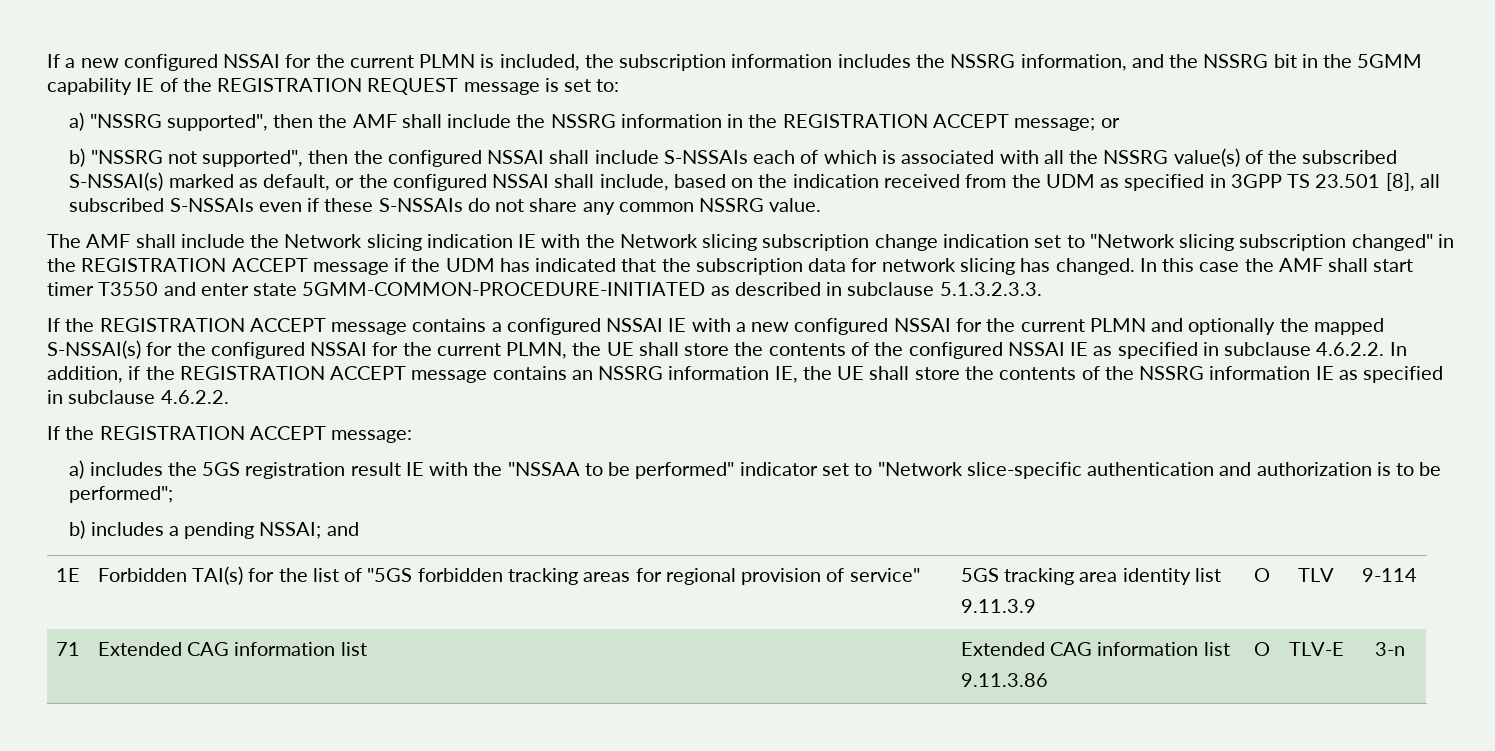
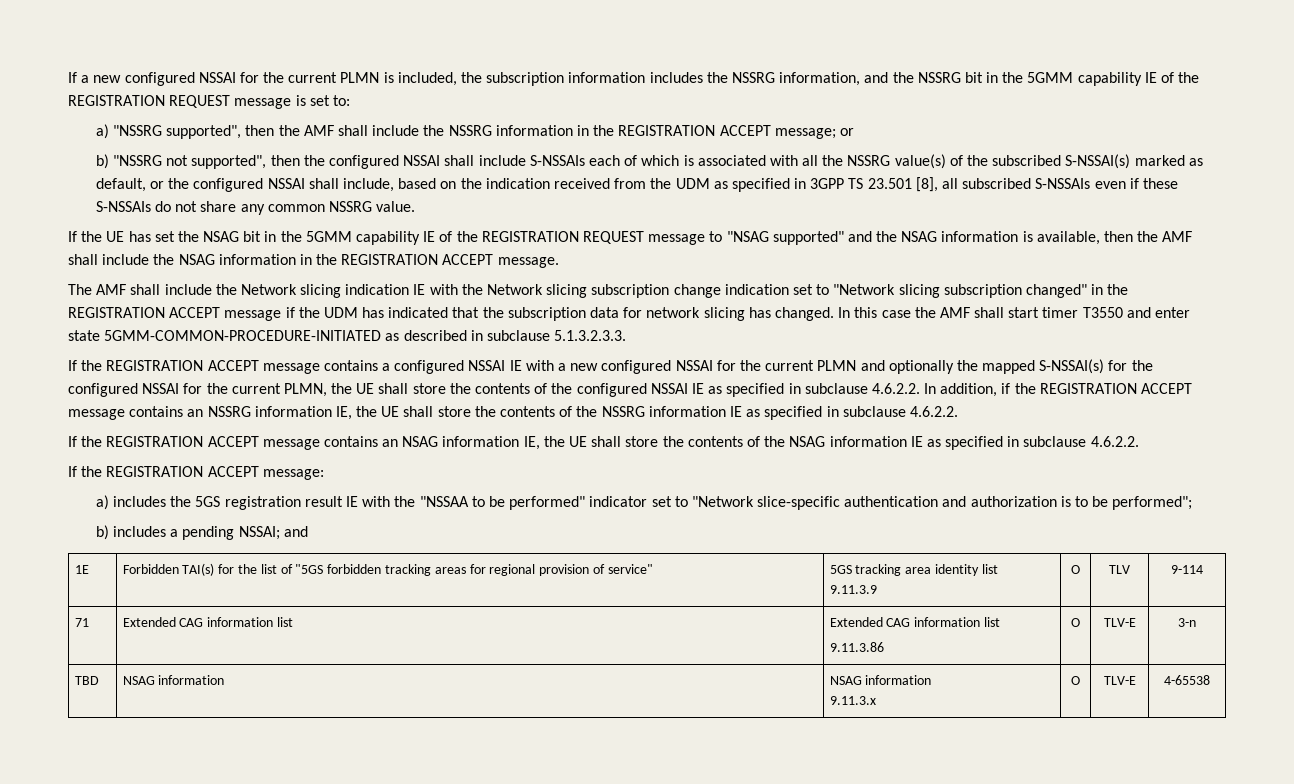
(822, 205) none -> [68,231,1193,245] [68,254,559,268] // If the UE has set the NSAG bit in the 5GMM capability IE of the REGISTRATION REQUEST message to "NSAG supported" and the NSAG information is available, then the AMF shall include the NSAG information in the REGISTRATION ACCEPT message.
(229, 397) none -> [68,436,1139,450] // If the REGISTRATION ACCEPT message contains an NSAG information IE, the UE shall store the contents of the NSAG information IE as specified in subclause 4.6.2.2.
(1405, 649) none -> [74,676,99,685] [122,675,225,685] [829,675,932,685] [829,696,876,705] [1071,676,1080,685] [1103,676,1136,685] [1164,675,1210,685] // TBD | NSAG information | NSAG information // 9.11.3.x | O | TLV-E | 4-65538

